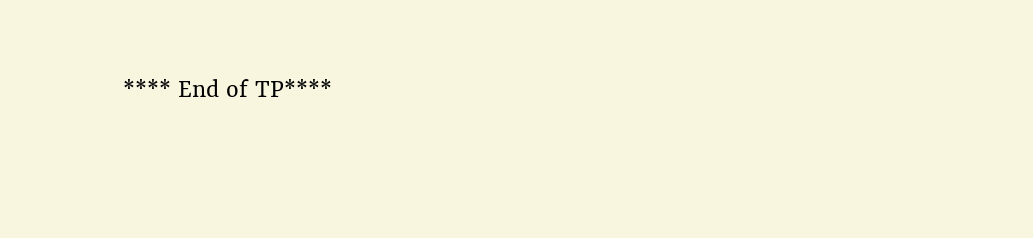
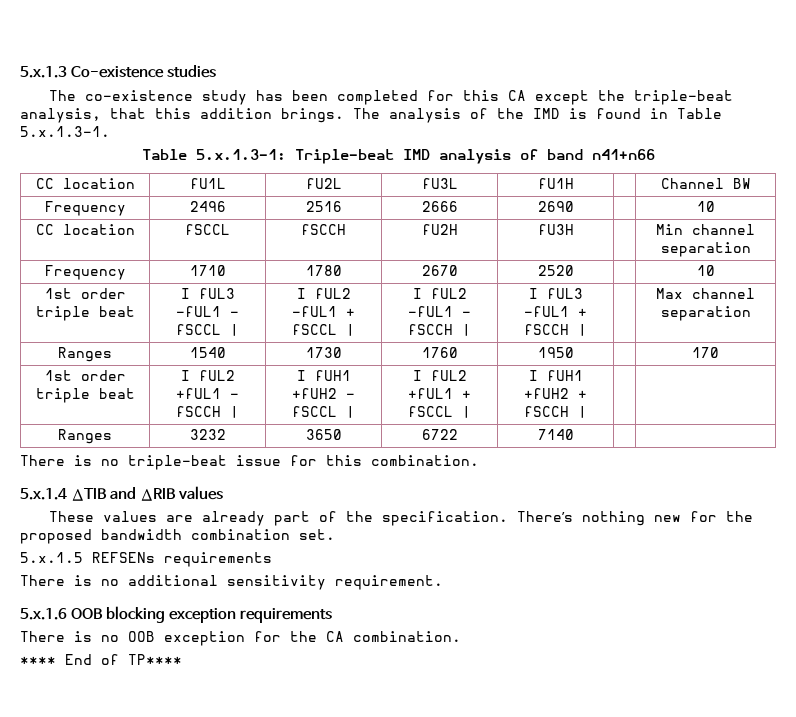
(123, 88) none -> [20,65,217,78] [49,90,734,105] [20,108,722,123] [20,126,110,137] [141,149,655,164] [35,178,135,189] [189,178,226,189] [305,178,342,189] [421,178,458,189] [537,178,574,189] [660,178,751,189] [44,201,126,216] [189,201,226,212] [305,201,342,212] [421,201,458,212] [537,201,574,212] [696,201,715,212] [35,224,135,235] [185,224,230,235] [301,224,346,235] [421,224,458,235] [537,224,574,235] [656,224,755,235] [660,242,751,257] [44,265,126,280] [189,265,226,276] [305,265,342,276] [421,265,458,276] [537,265,574,276] [696,265,715,276] [44,288,126,299] [35,306,135,321] [180,288,235,299] [176,306,239,317] [176,324,239,336] [296,288,351,299] [292,306,355,317] [292,324,355,336] [412,288,467,299] [408,306,471,317] [408,324,471,336] [528,288,583,299] [524,306,587,317] [524,324,587,336] [656,288,755,299] [660,306,751,321] [58,347,112,362] [189,347,226,358] [305,347,342,358] [421,347,458,358] [537,347,574,358] [692,347,719,358] [44,370,126,381] [35,388,135,403] [180,370,235,381] [176,388,239,399] [176,406,239,418] [296,370,351,381] [292,388,355,399] [292,406,355,418] [412,370,467,381] [408,388,471,399] [408,406,471,418] [528,370,583,381] [524,388,587,399] [524,406,587,418] [58,429,112,444] [189,429,226,440] [305,429,342,440] [421,429,458,440] [537,429,574,440] [20,455,479,470] [20,486,224,501] [49,511,754,526] [20,529,335,544] [20,552,272,567] [20,575,443,590] [20,606,333,623] [20,631,461,646] 5.x.1.3 Co-existence studies // The co-existence study has been completed for this CA except the triple-beat analysis, that this addition brings. The analysis of the IMD is found in Table 5.x.1.3-1. // Table 5.x.1.3-1: Triple-beat IMD analysis of band n41+n66 // CC location | fU1L | fU2L | fU3L | fU1H | | Channel BW // Frequency | 2496 | 2516 | 2666 | 2690 | | 10 // CC location | fSCCL | fSCCH | fU2H | fU3H | | Min channel separation // Frequency | 1710 | 1780 | 2670 | 2520 | | 10 // 1st order triple beat | I fUL3 -fUL1 - fSCCL | | I fUL2 -fUL1 + fSCCL | | I fUL2 -fUL1 - fSCCH | | I fUL3 -fUL1 + fSCCH | | | Max channel separation // Ranges | 1540 | 1730 | 1760 | 1950 | | 170 // 1st order triple beat | I fUL2 +fUL1 - fSCCH | | I fUH1 +fUH2 - fSCCL | | I fUL2 +fUL1 + fSCCL | | I fUH1 +fUH2 + fSCCH | | | // Ranges | 3232 | 3650 | 6722 | 7140 | | // There is no triple-beat issue for this combination. // 5.x.1.4 ∆TIB and ∆RIB values // These values are already part of the specification. There’s nothing new for the proposed bandwidth combination set. // 5.x.1.5 REFSENs requirements // There is no additional sensitivity requirement. // 5.x.1.6 OOB blocking exception requirements // There is no OOB exception for the CA combination. //

